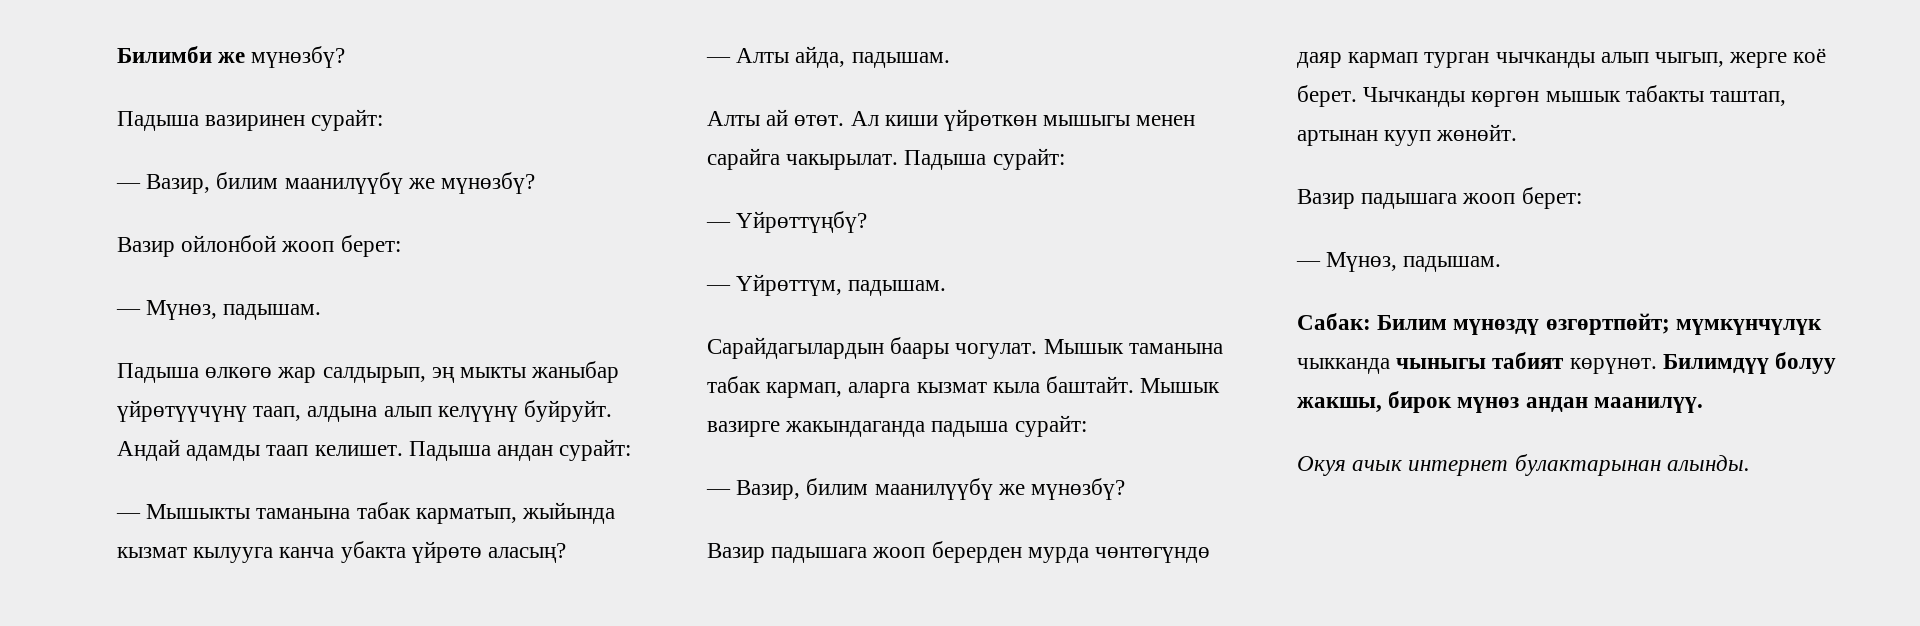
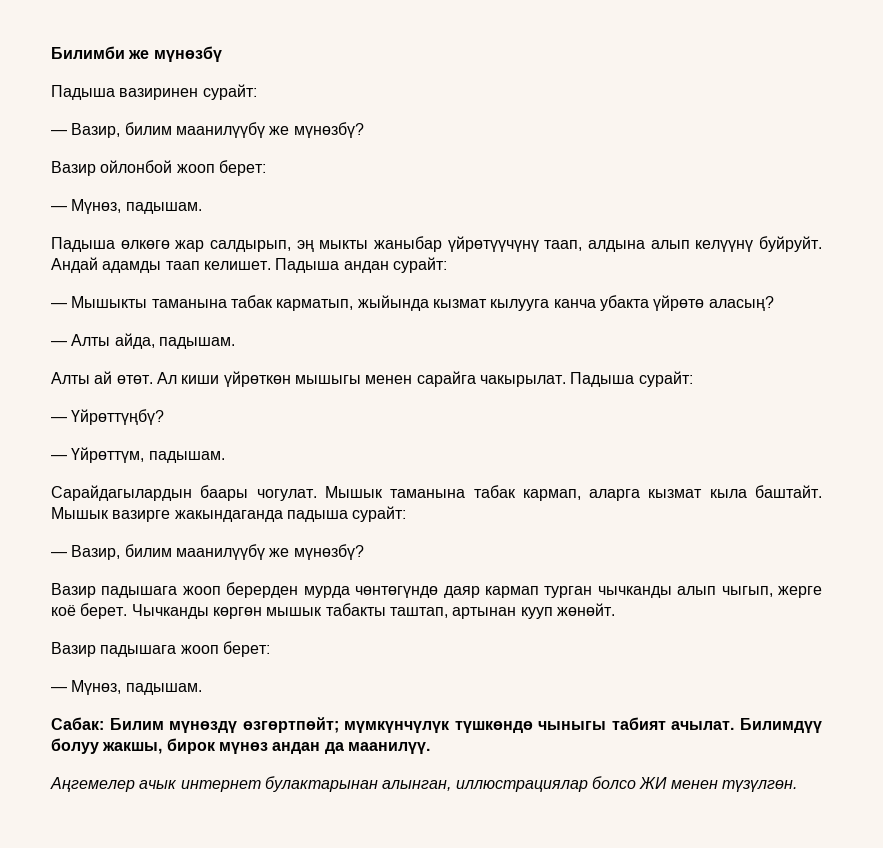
[251,46,346,68] мүнөзбү? -> [153,46,222,62] мүнөзбү
[1297,358,1390,374] чыкканда -> [454,721,533,733] түшкөндө
[1569,358,1657,374] көрүнөт. -> [671,721,735,730] ачылат.
(1588, 404) none -> [324,742,344,754] да
[1297,456,1346,476] Окуя -> [50,777,135,792] Аңгемелер
[1666,455,1750,471] алынды. -> [382,776,797,792] алынган, иллюстрациялар болсо ЖИ менен түзүлгөн.

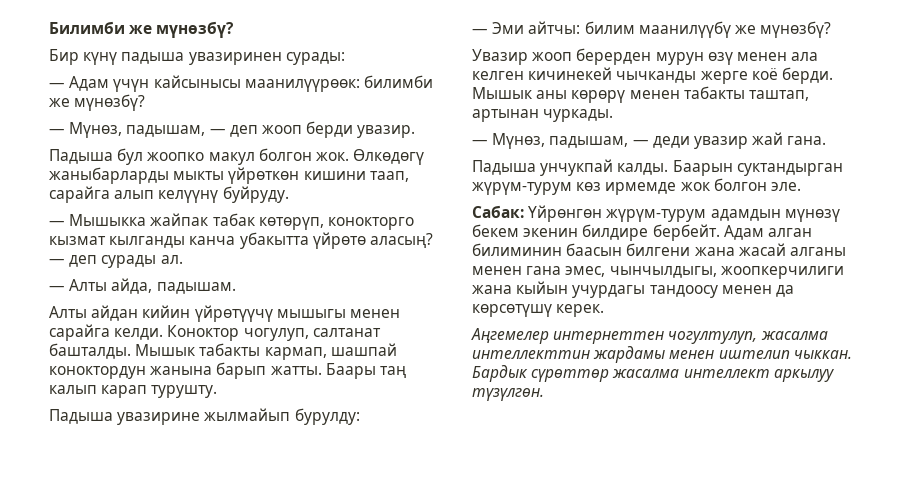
[153,46,222,62] [51,84,257,100] [51,122,364,138] [51,160,266,176] [51,199,202,214] [51,236,822,252] [51,257,447,273] [51,295,774,311] мүнөзбү // Падыша вазиринен сурайт: // — Вазир, билим маанилүүбү же мүнөзбү? // Вазир ойлонбой жооп берет: // — Мүнөз, падышам. // Падыша өлкөгө жар салдырып, эң мыкты жаныбар үйрөтүүчүнү таап, алдына алып келүүнү буйруйт. Андай адамды таап келишет. Падыша андан сурайт: // — Мышыкты таманына табак карматып, жыйында кызмат кылууга канча убакта үйрөтө аласың? -> [156,21,235,38] [49,49,345,65] [49,75,433,92] [49,94,146,111] [49,121,416,138] [49,148,425,165] [49,167,409,184] [49,186,289,203] [49,213,414,230] [49,232,433,249] [49,255,183,268] мүнөзбү? // Бир күнү падыша увазиринен сурады: // — Адам үчүн кайсынысы маанилүүрөөк: билимби же мүнөзбү? // — Мүнөз, падышам, — деп жооп берди увазир. // Падыша бул жоопко макул болгон жок. Өлкөдөгү жаныбарларды мыкты үйрөткөн кишини таап, сарайга алып келүүнү буйруду. // — Мышыкка жайпак табак көтөрүп, конокторго кызмат кылганды канча убакытта үйрөтө аласың? — деп сурады ал.
[94,371,693,387] [51,409,165,425] [51,447,225,463] [51,485,822,501] [51,506,407,522] [51,544,364,560] [51,582,822,598] [51,603,615,619] [51,641,270,657] [51,680,202,695] [51,717,822,733] [51,738,430,754] [50,776,718,792] ай өтөт. Ал киши үйрөткөн мышыгы менен сарайга чакырылат. Падыша сурайт: // — Үйрөттүңбү? // — Үйрөттүм, падышам. // Сарайдагылардын баары чогулат. Мышык таманына табак кармап, аларга кызмат кыла баштайт. Мышык вазирге жакындаганда падыша сурайт: // — Вазир, билим маанилүүбү же мүнөзбү? // Вазир падышага жооп берерден мурда чөнтөгүндө даяр кармап турган чычканды алып чыгып, жерге коё берет. Чычканды көргөн мышык табакты таштап, артынан кууп жөнөйт. // Вазир падышага жооп берет: // — Мүнөз, падышам. // Сабак: Билим мүнөздү өзгөртпөйт; мүмкүнчүлүк түшкөндө чыныгы табият ачылат. Билимдүү болуу жакшы, бирок мүнөз андан да маанилүү. // Аңгемелер ачык интернет булактарынан алынган, иллюстрациялар болсо ЖИ менен -> [91,305,400,322] [49,324,381,341] [49,343,397,360] [49,362,406,379] [49,385,218,398] [49,408,360,425] [472,21,832,38] [472,48,819,65] [472,67,833,84] [472,86,809,103] [472,109,614,122] [472,132,827,149] [472,159,843,176] [472,178,801,195] [472,205,840,222] [472,224,812,241] [472,243,846,256] [472,266,844,279] [472,281,794,298] [472,304,605,317] [471,328,828,344] [472,346,852,363] [472,365,834,382] айдан кийин үйрөтүүчү мышыгы менен сарайга келди. Коноктор чогулуп, салтанат башталды. Мышык табакты кармап, шашпай коноктордун жанына барып жатты. Баары таң калып карап турушту. // Падыша увазирине жылмайып бурулду: // — Эми айтчы: билим маанилүүбү же мүнөзбү? // Увазир жооп берерден мурун өзү менен ала келген кичинекей чычканды жерге коё берди. Мышык аны көрөрү менен табакты таштап, артынан чуркады. // — Мүнөз, падышам, — деди увазир жай гана. // Падыша унчукпай калды. Баарын суктандырган жүрүм-турум көз ирмемде жок болгон эле. // Сабак: Үйрөнгөн жүрүм-турум адамдын мүнөзү бекем экенин билдире бербейт. Адам алган билиминин баасын билгени жана жасай алганы менен гана эмес, чынчылдыгы, жоопкерчилиги жана кыйын учурдагы тандоосу менен да көрсөтүшү керек. // Аңгемелер интернеттен чогултулуп, жасалма интеллекттин жардамы менен иштелип чыккан. Бардык сүрөттөр жасалма интеллект аркылуу

